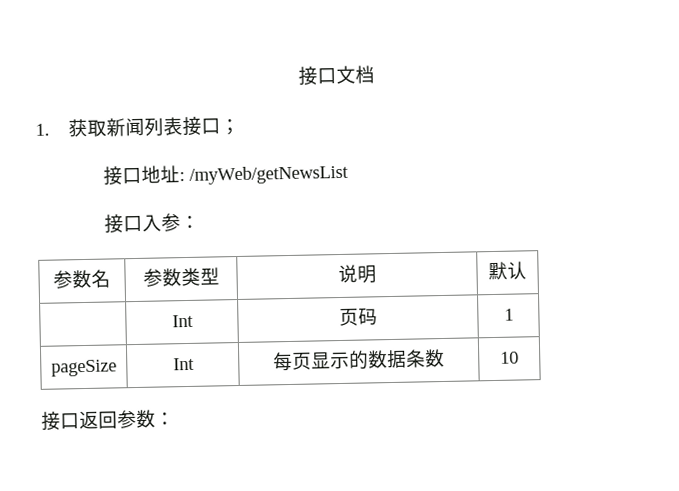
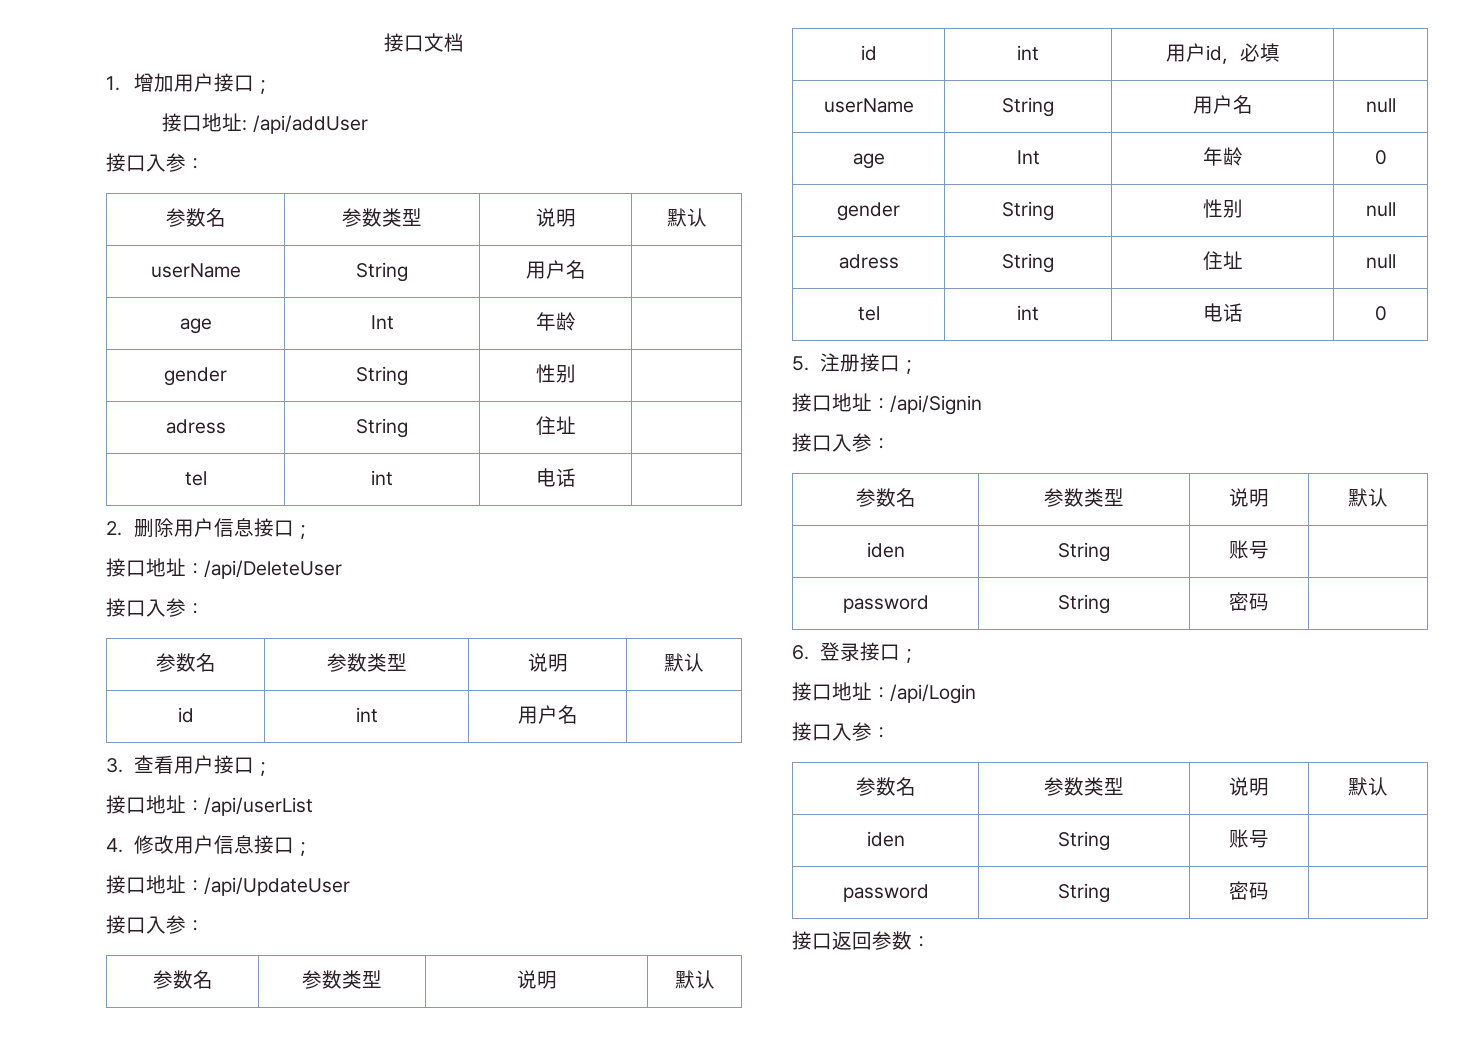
[68,116,241,138] [102,164,349,186] [103,213,200,234] [53,269,111,289] [142,267,220,287] [337,264,377,284] [488,261,527,281] [171,314,194,328] [338,308,378,327] [503,308,514,321] [51,359,117,377] [172,357,195,371] [273,348,445,372] [500,351,519,364] 获取新闻列表接口； // 接口地址: /myWeb/getNewsList // 接口入参： // 参数名 | 参数类型 | 说明 | 默认 // | Int | 页码 | 1 // pageSize | Int | 每页显示的数据条数 | 10 -> [134,73,273,94] [162,113,368,134] [106,153,204,172] [165,208,226,227] [342,208,422,227] [535,208,576,227] [666,208,707,227] [150,263,241,278] [356,262,408,282] [525,260,586,279] [179,318,212,334] [370,315,394,330] [535,312,576,331] [164,367,227,386] [356,366,408,386] [535,364,576,383] [165,419,226,434] [356,418,408,438] [535,416,576,435] [184,471,207,486] [371,470,393,486] [535,468,576,487] [106,518,313,539] [106,558,342,579] [106,598,204,617] [155,653,216,672] [326,653,407,672] [527,653,568,672] [664,653,704,672] [177,707,194,723] [355,707,378,723] [517,705,578,724] [106,755,273,776] [106,795,313,816] [106,835,313,856] [106,875,350,896] [106,915,204,934] [152,970,213,989] [302,970,382,989] [516,970,557,989] [674,970,715,989] [860,45,877,61] [1017,45,1039,61] [1165,43,1280,64] [823,98,914,113] [1002,97,1054,117] [1192,95,1253,114] [1365,98,1396,113] [852,153,885,169] [1016,150,1040,165] [1202,147,1243,166] [1374,150,1387,165] [837,202,900,221] [1002,201,1054,221] [1202,199,1243,218] [1365,202,1396,217] [838,254,899,269] [1002,253,1054,273] [1202,251,1243,270] [1365,254,1396,269] [857,306,880,321] [1017,305,1039,321] [1202,303,1243,322] [1374,306,1387,321] [792,353,919,374] [792,393,982,415] [792,433,890,452] [855,488,916,507] [1044,488,1124,507] [1229,488,1269,507] [1348,488,1388,507] [866,542,905,558] [1058,542,1110,562] [1229,540,1269,559] [842,595,929,613] [1058,594,1110,614] [1229,592,1269,611] [792,642,919,663] [792,682,976,704] [792,722,890,741] [855,777,916,796] [1044,777,1124,796] [1229,777,1269,796] [1348,777,1388,796] [866,831,905,847] [1058,831,1110,851] [1229,829,1269,848] [842,884,929,902] [1058,883,1110,903] [1229,881,1269,900] 增加用户接口； // 接口地址: /api/addUser // 接口入参： // 参数名 | 参数类型 | 说明 | 默认 // userName | String | 用户名 | // age | Int | 年龄 | // gender | String | 性别 | // adress | String | 住址 | // tel | int | 电话 | // 2.删除用户信息接口； // 接口地址：/api/DeleteUser // 接口入参： // 参数名 | 参数类型 | 说明 | 默认 // id | int | 用户名 | // 3.查看用户接口； // 接口地址：/api/userList // 4.修改用户信息接口； // 接口地址：/api/UpdateUser // 接口入参： // 参数名 | 参数类型 | 说明 | 默认 // id | int | 用户id，必填 | // userName | String | 用户名 | null // age | Int | 年龄 | 0 // gender | String | 性别 | null // adress | String | 住址 | null // tel | int | 电话 | 0 // 5.注册接口； // 接口地址：/api/Signin // 接口入参： // 参数名 | 参数类型 | 说明 | 默认 // iden | String | 账号 | // password | String | 密码 | // 6.登录接口； // 接口地址：/api/Login // 接口入参： // 参数名 | 参数类型 | 说明 | 默认 // iden | String | 账号 | // password | String | 密码 |

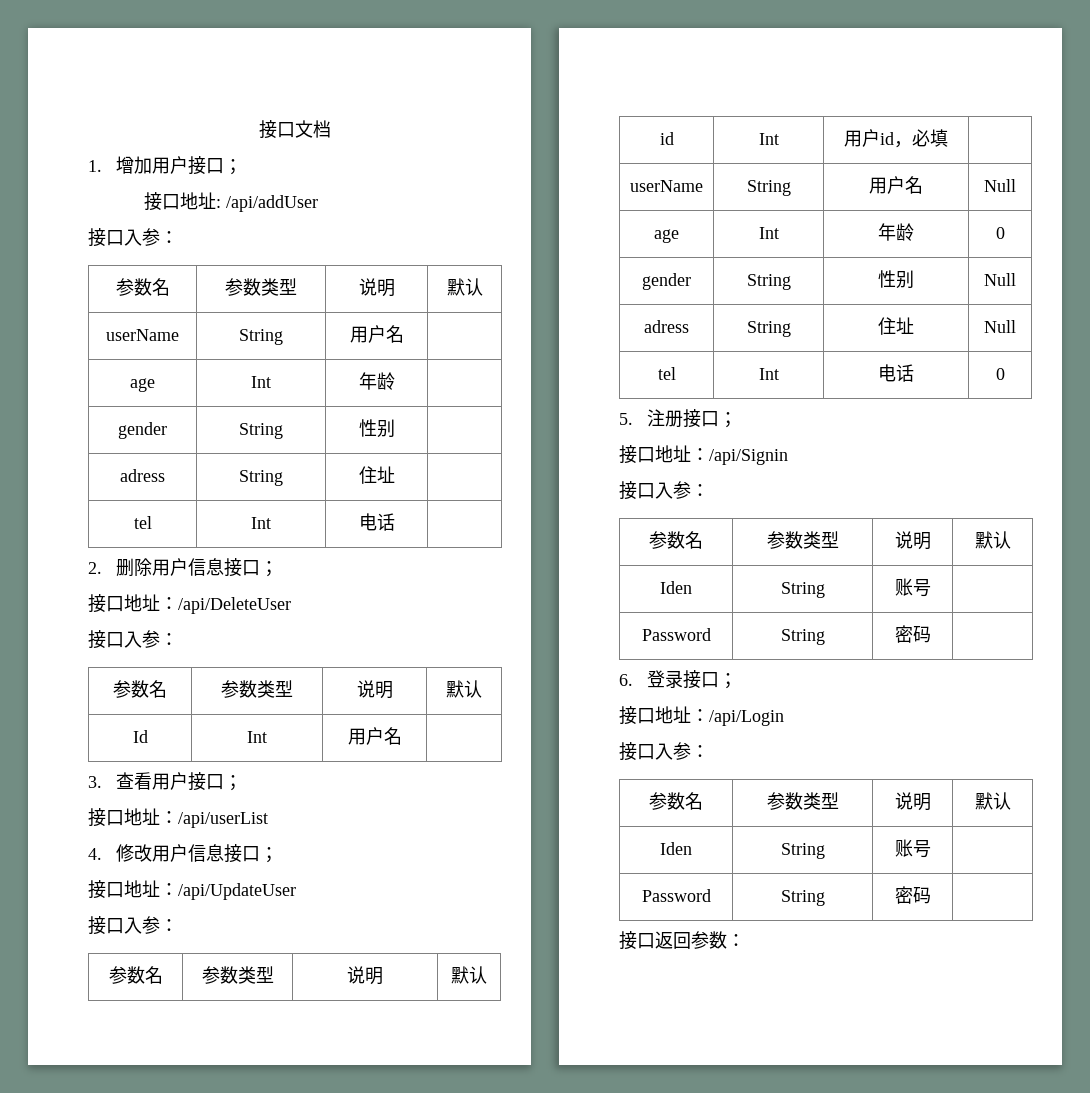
[371,470,393,486] int -> [251,517,271,529] Int
[177,707,194,723] [355,707,378,723] id | int -> [132,730,148,743] [247,731,267,743] Id | Int
[1017,45,1039,61] int -> [758,133,779,145] Int
[1365,98,1396,113] null -> [984,179,1016,192] Null
[1365,202,1396,217] [838,254,899,269] [1002,253,1054,273] [1202,251,1243,270] [1365,254,1396,269] [857,306,880,321] [1017,305,1039,321] null // adress | String | 住址 | null // tel | int -> [984,273,1016,286] [644,320,689,333] [746,321,791,337] [878,317,914,335] [984,320,1016,333] [657,367,676,380] [758,368,779,380] Null // adress | String | 住址 | Null // tel | Int
[866,542,905,558] [1058,542,1110,562] [1229,540,1269,559] [842,595,929,613] iden | String | 账号 | // password -> [660,581,692,594] [780,582,825,598] [894,578,931,597] [641,628,711,641] Iden | String | 账号 | // Password
[866,831,905,847] [1058,831,1110,851] [1229,829,1269,848] [842,884,929,902] iden | String | 账号 | // password -> [660,842,692,855] [780,843,825,859] [894,839,931,858] [641,889,711,902] Iden | String | 账号 | // Password

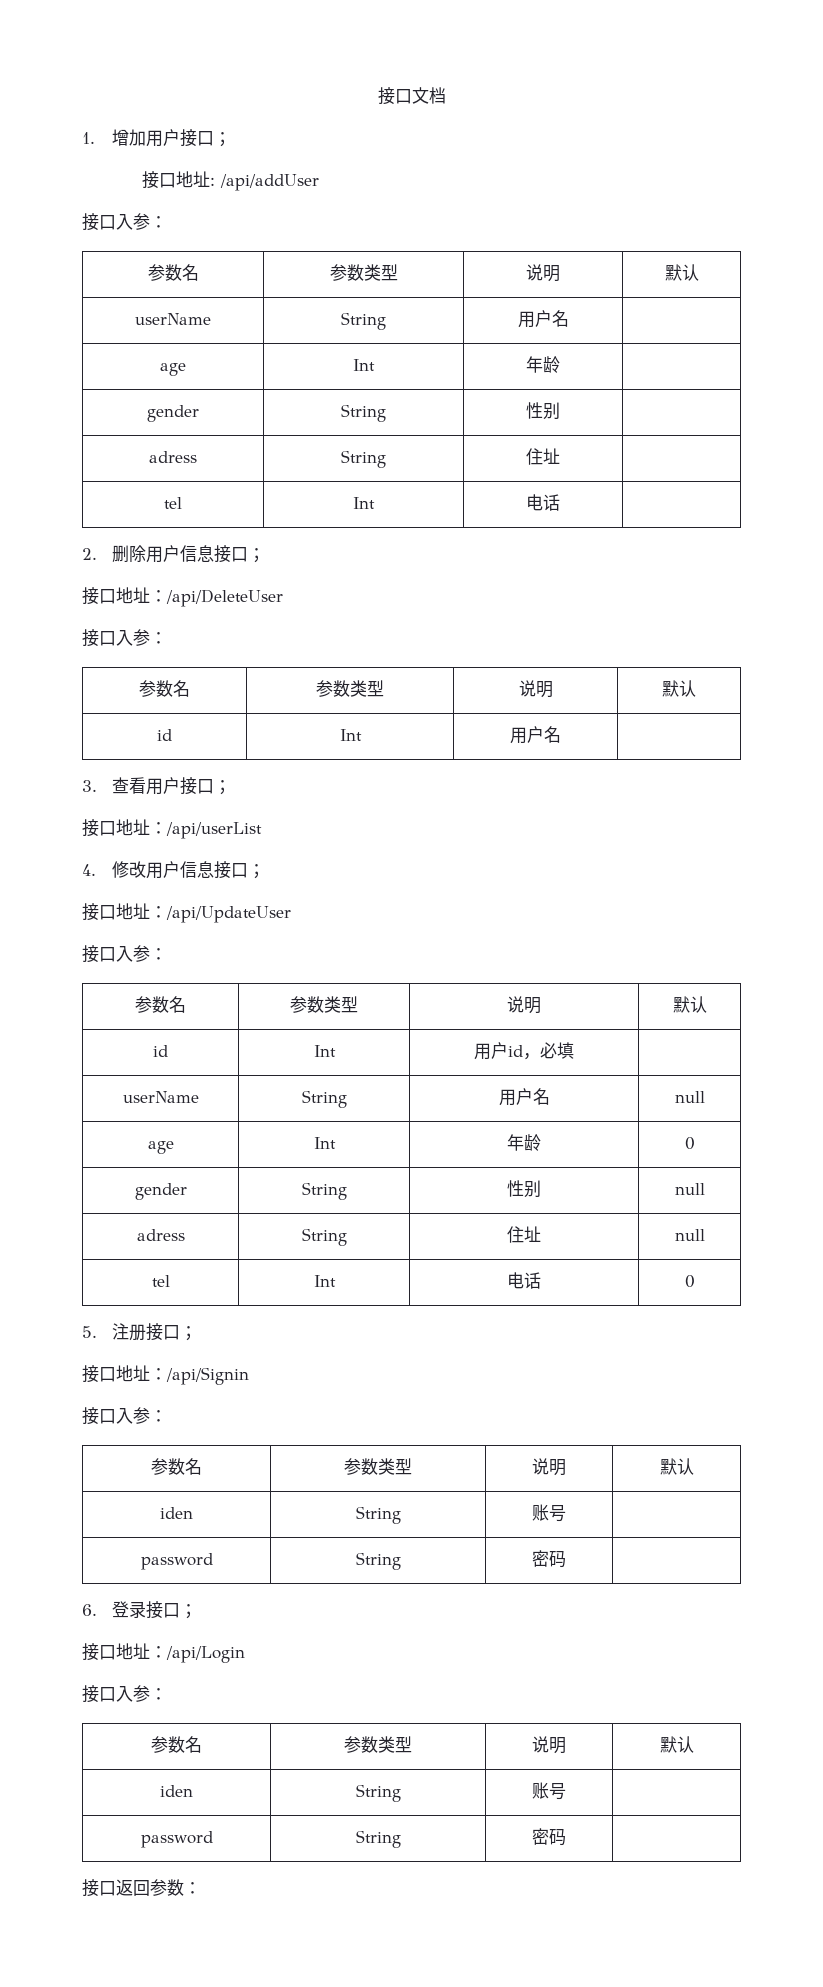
[132,730,148,743] Id -> [157,729,172,741] id
[984,179,1016,192] Null -> [674,1091,705,1103] null
[984,273,1016,286] [644,320,689,333] [746,321,791,337] [878,317,914,335] [984,320,1016,333] Null // adress | String | 住址 | Null -> [674,1183,705,1195] [136,1229,185,1241] [301,1228,347,1246] [507,1226,541,1243] [674,1229,705,1241] null // adress | String | 住址 | null
[660,581,692,594] [780,582,825,598] [894,578,931,597] [641,628,711,641] Iden | String | 账号 | // Password -> [160,1507,193,1519] [355,1506,401,1524] [532,1504,566,1522] [140,1553,213,1570] iden | String | 账号 | // password
[660,842,692,855] [780,843,825,859] [894,839,931,858] [641,889,711,902] Iden | String | 账号 | // Password -> [160,1785,193,1797] [355,1784,401,1802] [532,1782,566,1800] [140,1831,213,1848] iden | String | 账号 | // password

